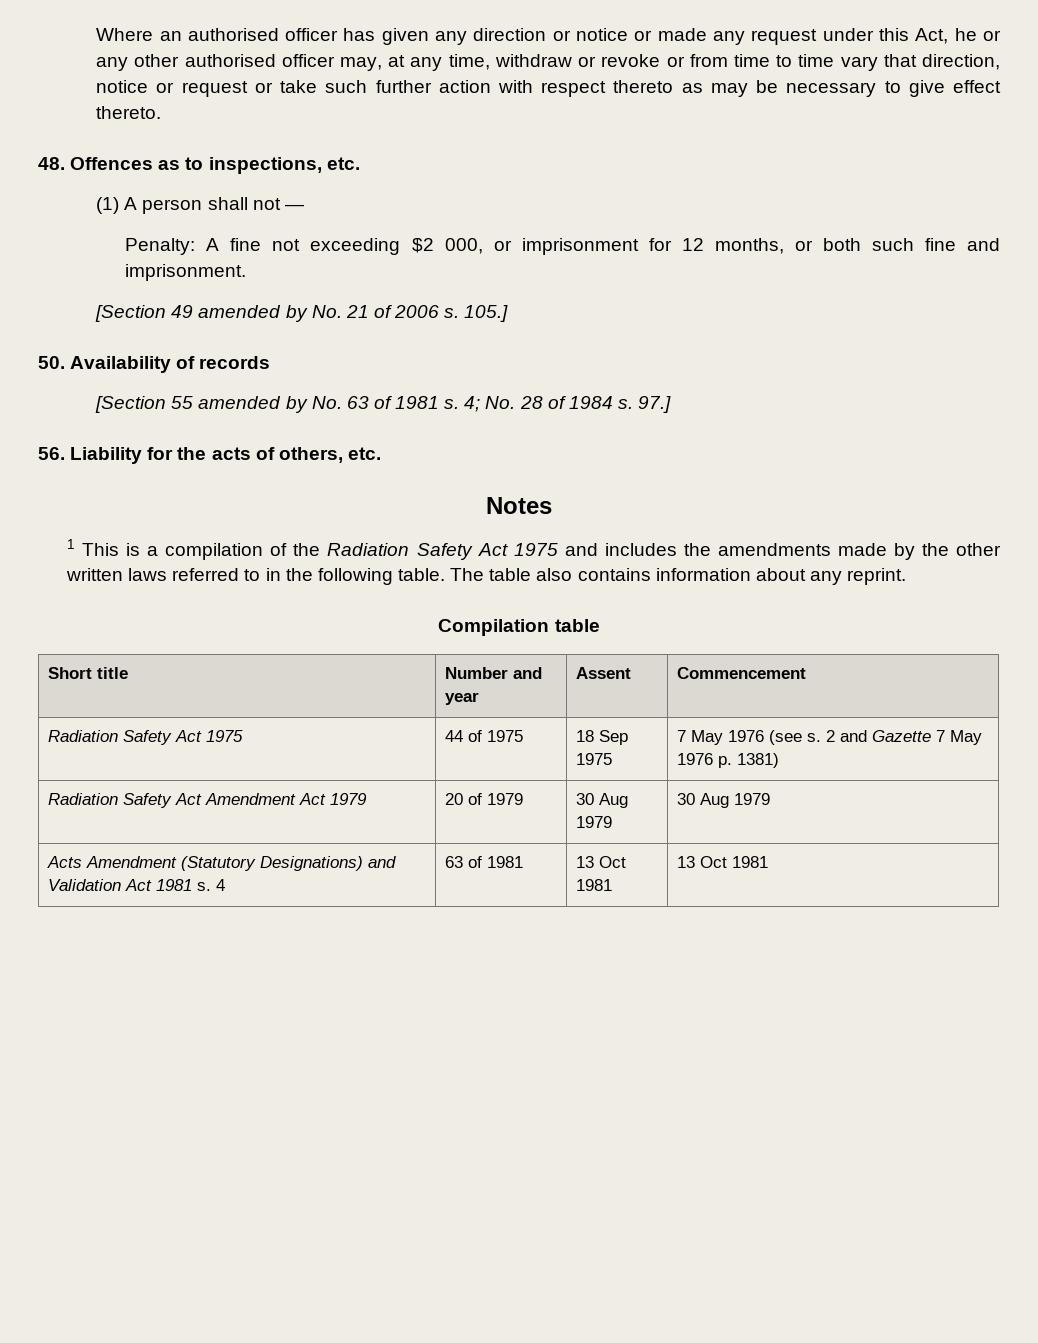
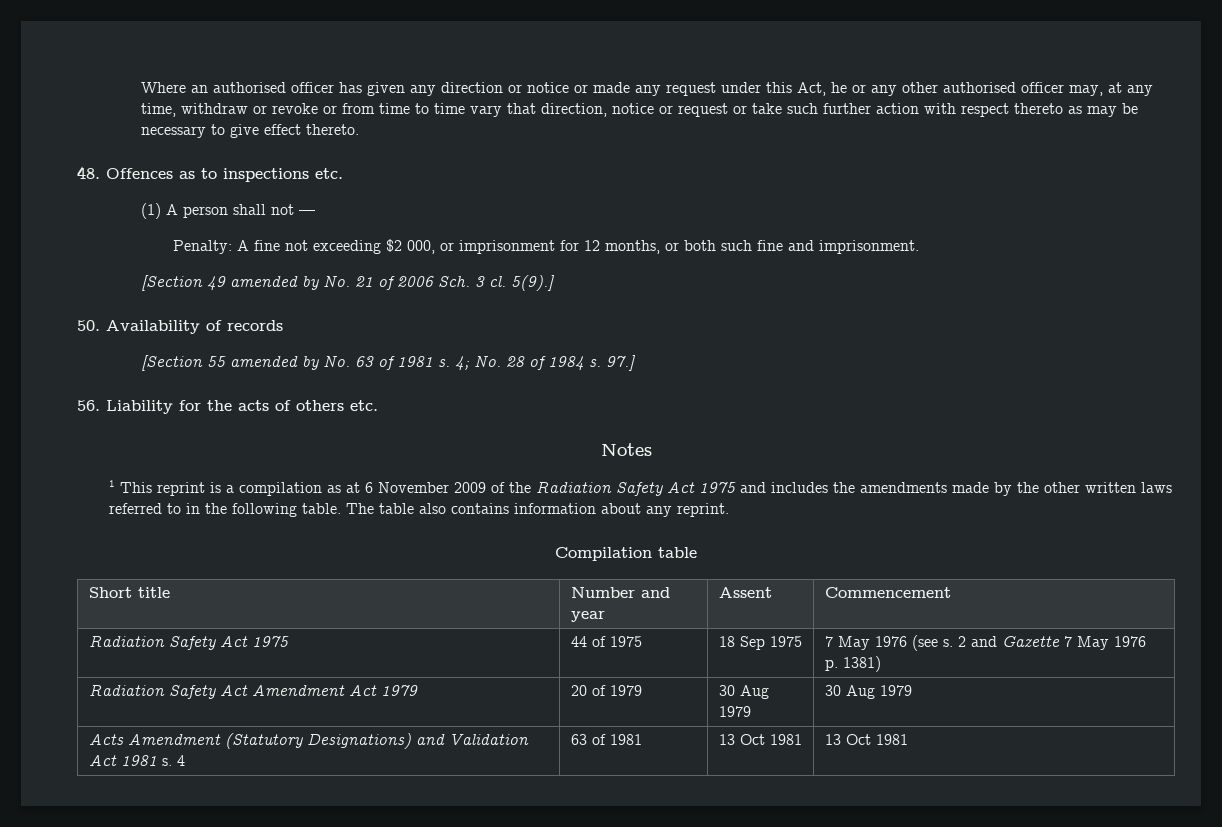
[208,157,322,174] inspections, -> [223,168,309,182] inspections
[444,305,509,322] s. 105.] -> [437,275,555,291] Sch. 3 cl. 5(9).]
[278,447,343,463] others, -> [296,400,344,411] others
(120, 549) none -> [156,482,205,496] reprint
(264, 551) none -> [326,482,486,493] as at 6 November 2009

